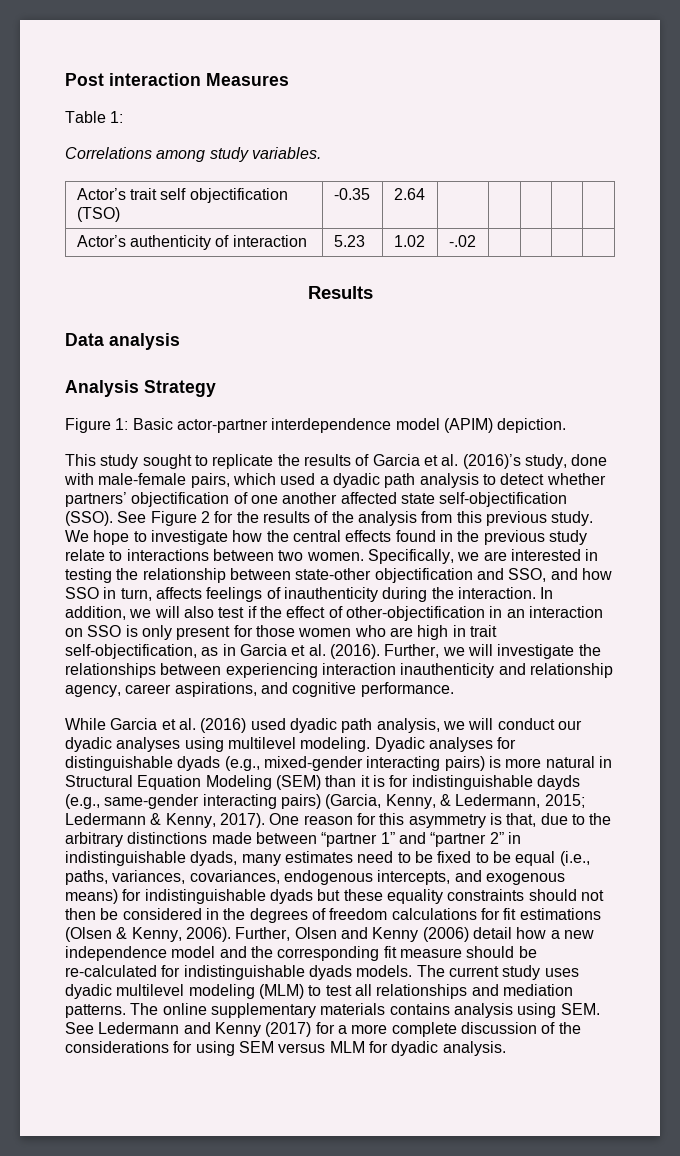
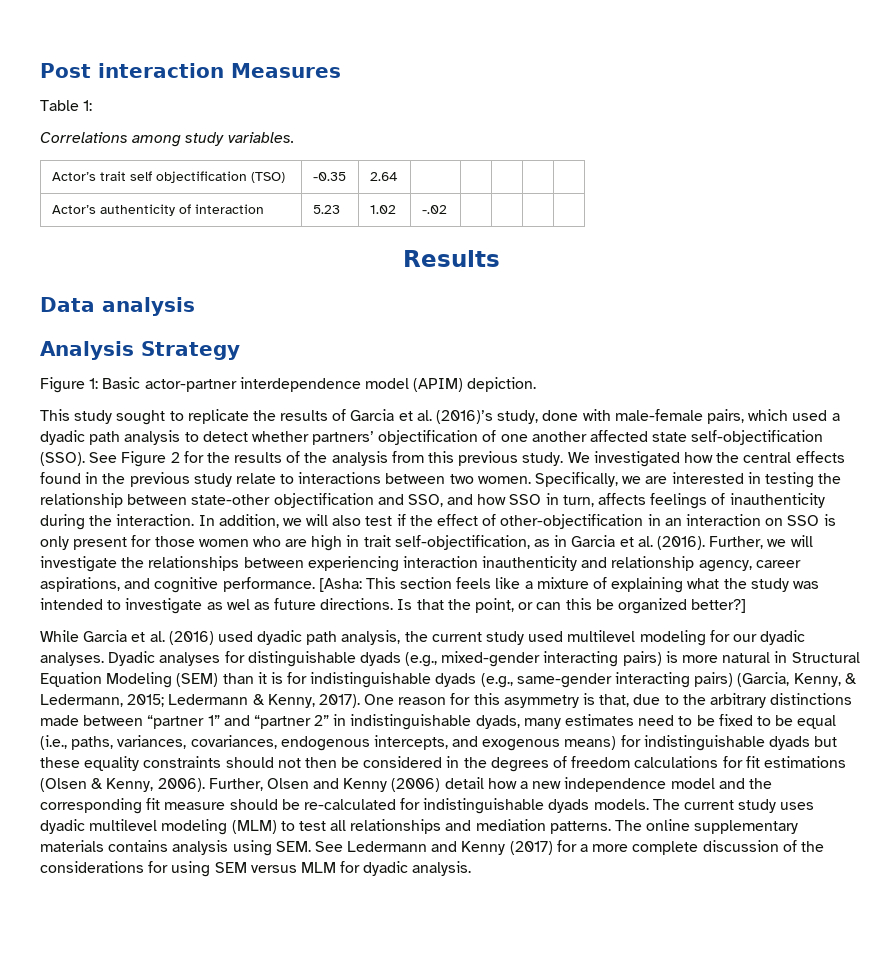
[93,530,228,545] hope to investigate -> [593,451,680,467] investigated
(454, 689) none -> [318,577,819,593] [40,598,747,614] [Asha: This section feels like a mixture of explaining what the study was intended to investigate as wel as future directions. Is that the point, or can this be organized better?]
[442,718,582,730] [65,737,371,752] we will conduct our dyadic analyses using multilevel modeling. -> [404,630,806,646] [40,652,104,666] the current study used multilevel modeling for our dyadic analyses.
[536,775,580,790] dayds -> [435,673,477,687] dyads

